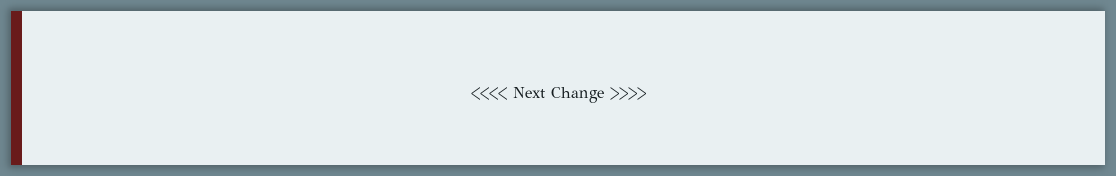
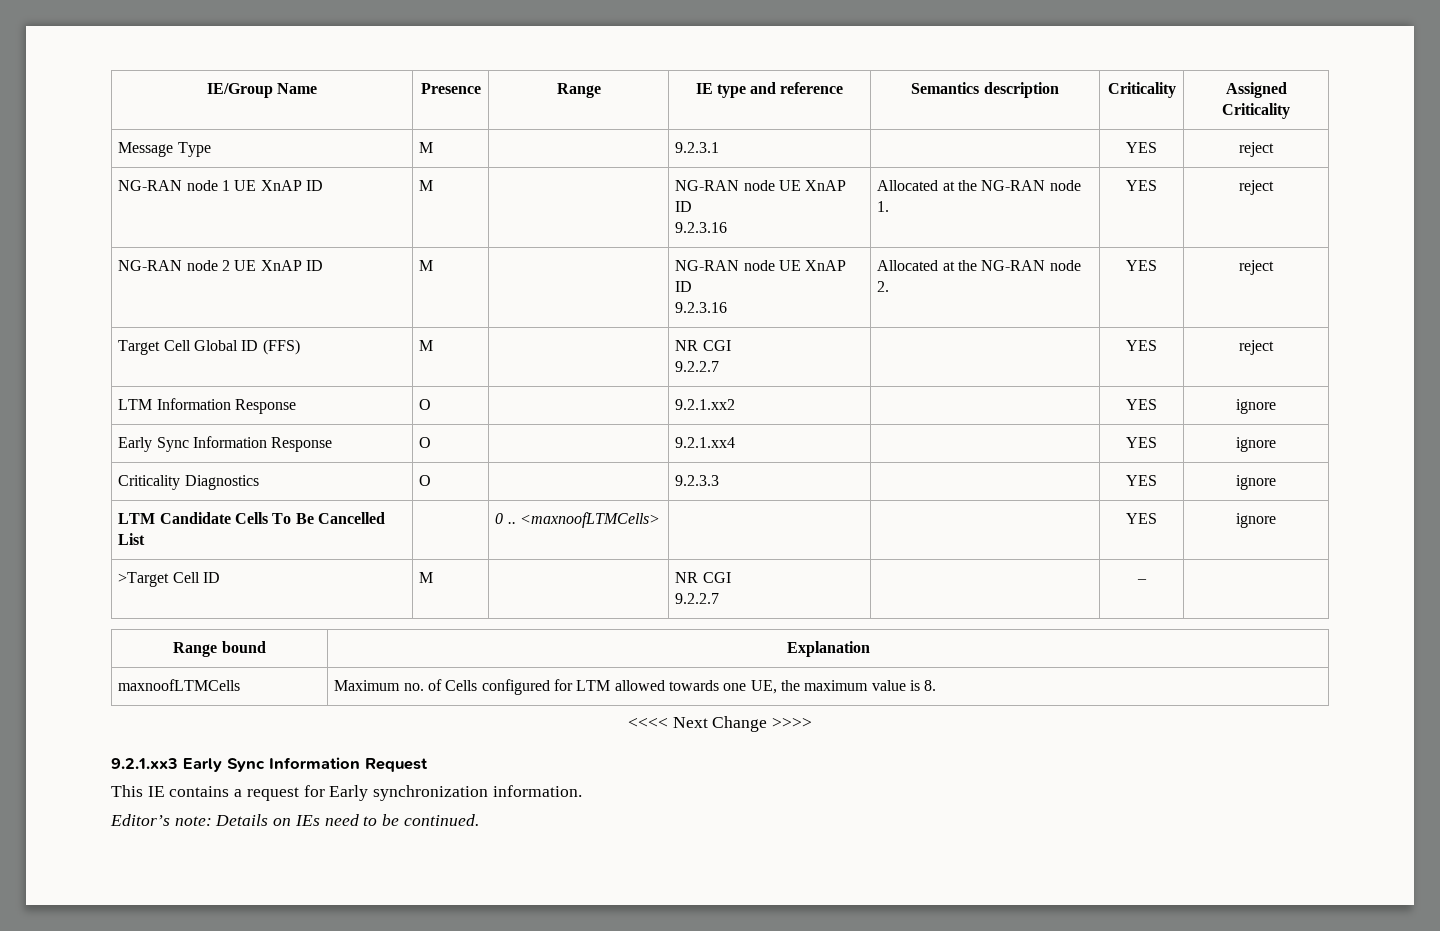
[470,87,646,103] <<<< Next Change >>>> -> [206,83,318,98] [420,83,481,94] [556,83,601,98] [695,82,844,98] [911,82,1059,98] [1107,82,1176,98] [1225,82,1287,98] [1222,103,1290,119] [118,142,211,157] [419,142,434,153] [675,142,720,153] [1126,142,1157,153] [1239,142,1274,157] [118,180,323,191] [419,180,434,191] [675,180,847,191] [675,201,693,212] [675,222,728,233] [877,180,1081,191] [877,201,890,212] [1126,180,1157,191] [1239,180,1274,195] [118,260,323,271] [419,260,434,271] [675,260,847,271] [675,281,693,292] [675,302,728,313] [877,260,1081,271] [877,281,890,292] [1126,260,1157,271] [1239,260,1274,275] [118,339,300,355] [419,340,434,351] [675,340,731,351] [675,361,720,372] [1126,340,1157,351] [1239,340,1274,355] [118,398,297,414] [419,399,432,410] [675,399,736,410] [1126,399,1157,410] [1236,399,1276,414] [118,436,333,452] [419,437,432,448] [675,437,736,448] [1126,437,1157,448] [1236,437,1276,452] [118,475,259,490] [419,475,432,486] [675,475,720,486] [1126,475,1157,486] [1236,475,1276,490] [118,512,385,524] [118,533,146,545] [495,512,661,528] [1126,513,1157,524] [1236,513,1276,528] [118,572,221,587] [419,572,434,583] [675,572,731,583] [675,593,720,604] [1136,579,1147,583] [173,641,266,657] [786,641,870,657] [118,679,241,691] [334,679,937,695] [627,716,813,732] [111,757,428,772] [111,785,582,801] [110,814,479,826] IE/Group Name | Presence | Range | IE type and reference | Semantics description | Criticality | Assigned Criticality // Message Type | M | | 9.2.3.1 | | YES | reject // NG-RAN node 1 UE XnAP ID | M | | NG-RAN node UE XnAP ID // 9.2.3.16 | Allocated at the NG-RAN node 1. | YES | reject // NG-RAN node 2 UE XnAP ID | M | | NG-RAN node UE XnAP ID // 9.2.3.16 | Allocated at the NG-RAN node 2. | YES | reject // Target Cell Global ID (FFS) | M | | NR CGI // 9.2.2.7 | | YES | reject // LTM Information Response | O | | 9.2.1.xx2 | | YES | ignore // Early Sync Information Response | O | | 9.2.1.xx4 | | YES | ignore // Criticality Diagnostics | O | | 9.2.3.3 | | YES | ignore // LTM Candidate Cells To Be Cancelled List | | 0 .. <maxnoofLTMCells> | | | YES | ignore // >Target Cell ID | M | | NR CGI // 9.2.2.7 | | – | // Range bound | Explanation // maxnoofLTMCells | Maximum no. of Cells configured for LTM allowed towards one UE, the maximum value is 8. // <<<< Next Change >>>> // 9.2.1.xx3 Early Sync Information Request // This IE contains a request for Early synchronization information. // Editor’s note: Details on IEs need to be continued.

